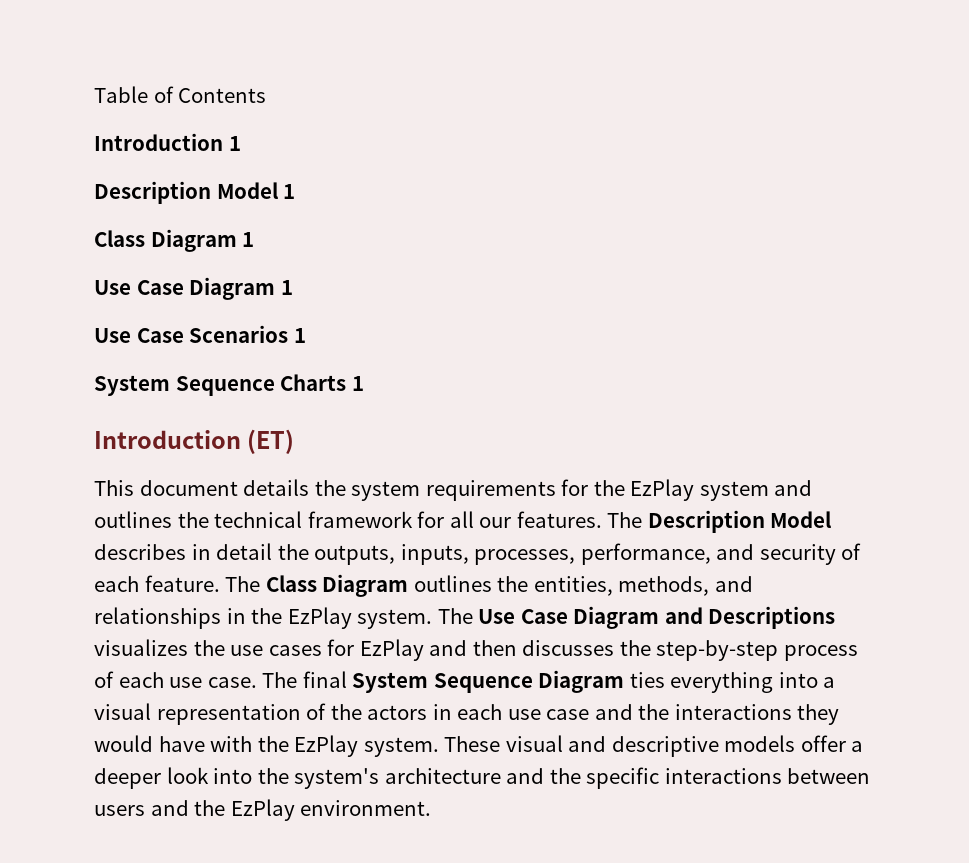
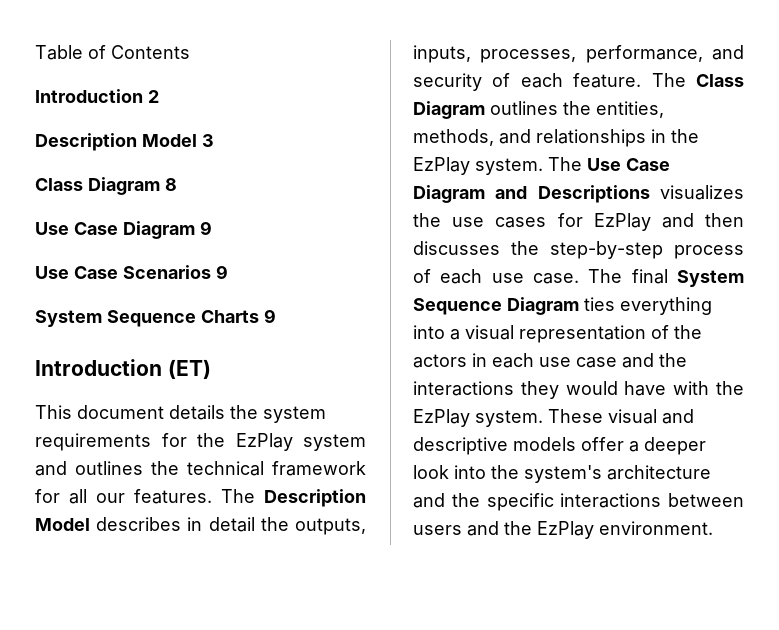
[228,136,241,151] [94,181,296,204] [94,229,255,252] [94,277,293,300] 1 // Description Model 1 // Class Diagram 1 // Use Case Diagram 1 -> [148,90,159,103] [35,133,214,151] [35,177,177,195] [35,221,212,239] 2 // Description Model 3 // Class Diagram 8 // Use Case Diagram 9
[293,328,306,343] 1 -> [216,265,228,279] 9
[351,376,364,391] 1 -> [264,309,276,323] 9

